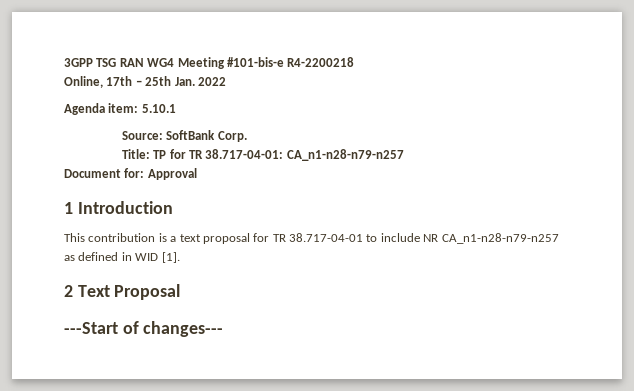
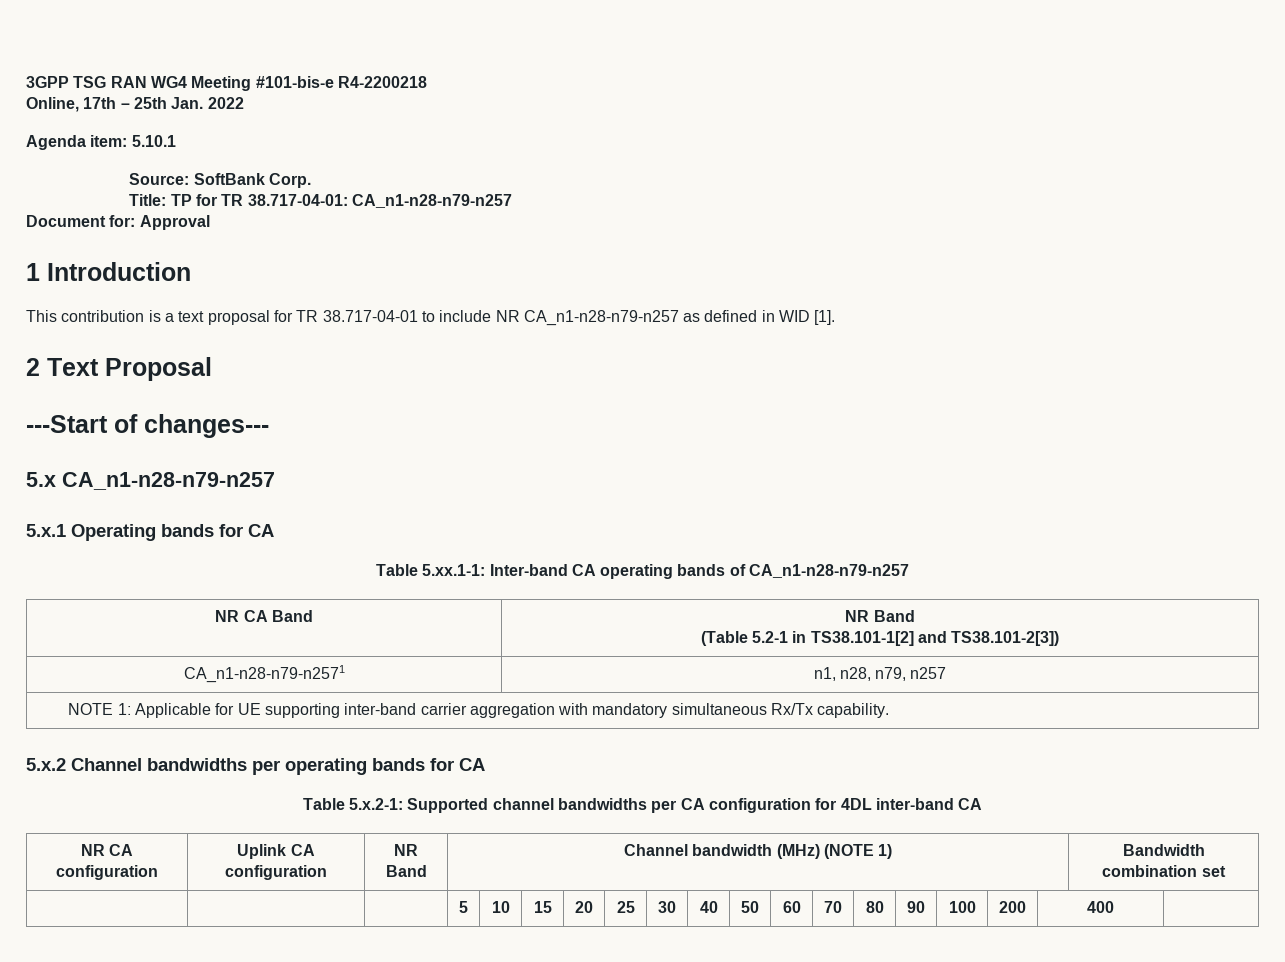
(224, 329) none -> [26,472,275,490] [26,524,274,541] [375,564,910,579] [215,610,313,622] [845,610,915,622] [700,631,1060,646] [183,665,345,683] [813,667,947,681] [68,703,890,718] [26,758,485,775] [302,798,983,813] [80,844,134,856] [56,865,158,880] [237,844,315,859] [225,865,327,880] [394,844,418,856] [385,865,427,877] [623,844,893,859] [1122,844,1205,856] [1102,865,1226,877] [459,901,468,913] [491,901,510,913] [533,901,552,913] [575,901,593,913] [616,901,635,913] [658,901,676,913] [699,901,718,913] [741,901,759,913] [782,901,801,913] [824,901,842,913] [865,901,884,913] [907,901,925,913] [948,901,976,913] [999,901,1026,913] [1087,901,1114,913] // 5.x CA_n1-n28-n79-n257 // 5.x.1 Operating bands for CA // Table 5.xx.1-1: Inter-band CA operating bands of CA_n1-n28-n79-n257 // NR CA Band | NR Band // (Table 5.2-1 in TS38.101-1[2] and TS38.101-2[3]) // CA_n1-n28-n79-n2571 | n1, n28, n79, n257 // NOTE 1: Applicable for UE supporting inter-band carrier aggregation with mandatory simultaneous Rx/Tx capability. // 5.x.2 Channel bandwidths per operating bands for CA // Table 5.x.2-1: Supported channel bandwidths per CA configuration for 4DL inter-band CA // NR CA configuration | Uplink CA configuration | NR Band | Channel bandwidth (MHz) (NOTE 1) | Bandwidth combination set // | | | 5 | 10 | 15 | 20 | 25 | 30 | 40 | 50 | 60 | 70 | 80 | 90 | 100 | 200 | 400 |

